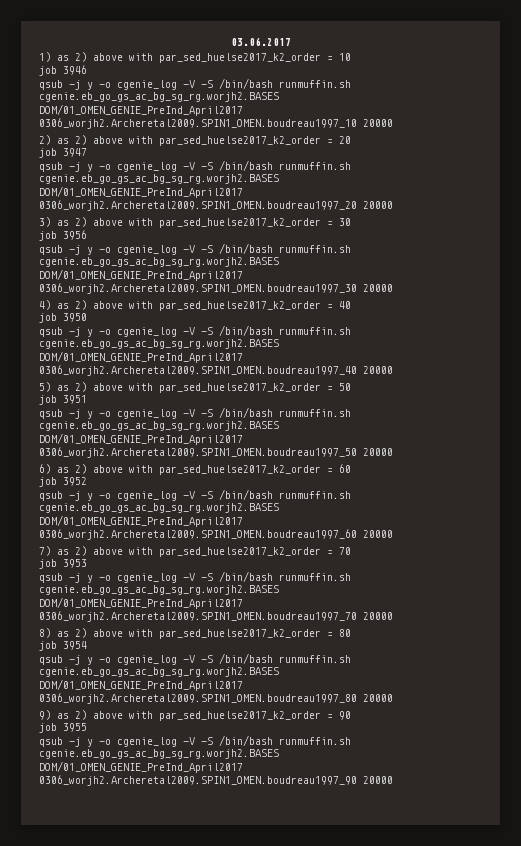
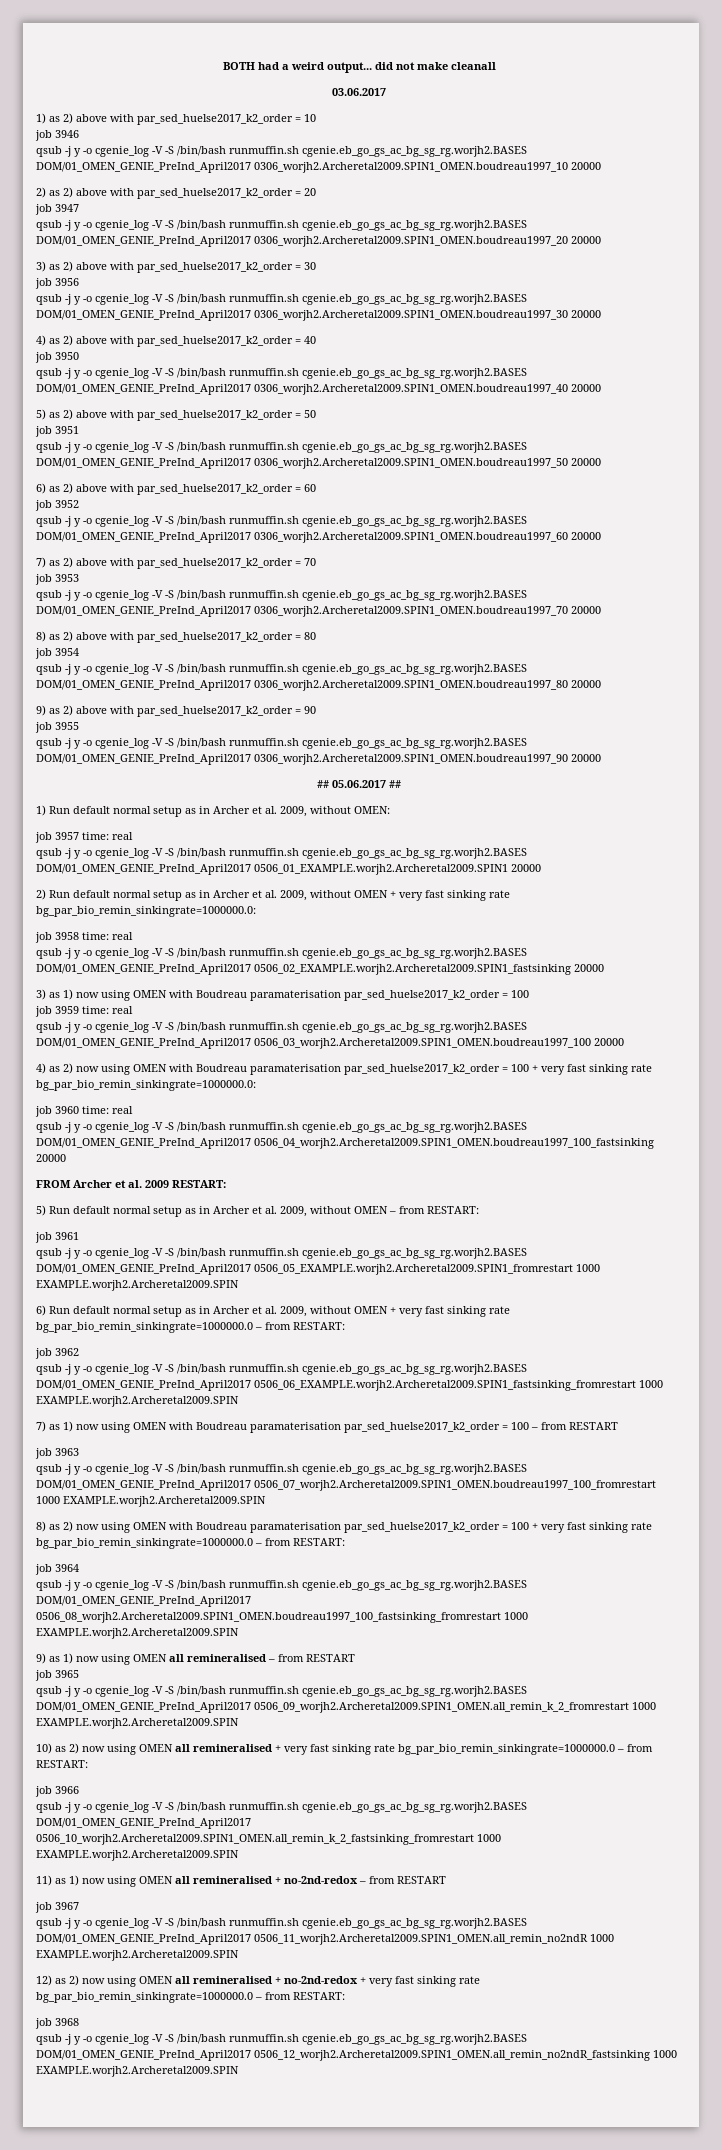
(230, 41) none -> [222,62,496,73] BOTH had a weird output... did not make cleanall //
(393, 780) none -> [317,780,401,788] [36,805,390,817] [35,832,133,843] [36,848,527,859] [36,864,541,875] [36,889,510,901] [36,906,256,917] [35,932,133,943] [36,948,527,959] [36,964,604,975] [36,989,529,1001] [35,1006,133,1017] [36,1022,527,1033] [36,1038,624,1049] [36,1063,652,1075] [36,1080,256,1091] [35,1106,133,1117] [36,1122,527,1133] [36,1138,654,1149] [36,1154,66,1162] [36,1180,226,1188] [36,1205,479,1217] [35,1232,79,1243] [36,1248,527,1259] [36,1264,600,1275] [36,1280,239,1291] [36,1305,510,1317] [36,1322,345,1333] [35,1348,79,1359] [36,1364,527,1375] [36,1380,663,1391] [36,1396,239,1407] [36,1421,618,1433] [35,1448,79,1459] [36,1464,527,1475] [36,1480,656,1491] [36,1496,266,1507] [36,1521,652,1533] [36,1538,345,1549] [35,1564,79,1575] [36,1580,527,1591] [36,1596,251,1607] [36,1612,528,1623] [36,1628,239,1639] [36,1653,355,1665] [35,1670,79,1681] [36,1686,527,1697] [36,1702,656,1713] [36,1718,239,1729] [36,1743,653,1755] [36,1760,88,1768] [35,1786,79,1797] [36,1802,527,1813] [36,1818,251,1829] [36,1834,501,1845] [36,1850,239,1861] [36,1875,446,1887] [35,1902,79,1913] [36,1918,527,1929] [36,1934,614,1945] [36,1950,239,1961] [36,1975,480,1987] [36,1992,345,2003] [35,2018,79,2029] [36,2034,527,2045] [36,2050,677,2061] [36,2066,239,2077] // ## 05.06.2017 ## // 1) Run default normal setup as in Archer et al. 2009, without OMEN: // job 3957 time: real // qsub -j y -o cgenie_log -V -S /bin/bash runmuffin.sh cgenie.eb_go_gs_ac_bg_sg_rg.worjh2.BASES DOM/01_OMEN_GENIE_PreInd_April2017 0506_01_EXAMPLE.worjh2.Archeretal2009.SPIN1 20000 // 2) Run default normal setup as in Archer et al. 2009, without OMEN + very fast sinking rate bg_par_bio_remin_sinkingrate=1000000.0: // job 3958 time: real // qsub -j y -o cgenie_log -V -S /bin/bash runmuffin.sh cgenie.eb_go_gs_ac_bg_sg_rg.worjh2.BASES DOM/01_OMEN_GENIE_PreInd_April2017 0506_02_EXAMPLE.worjh2.Archeretal2009.SPIN1_fastsinking 20000 // 3) as 1) now using OMEN with Boudreau paramaterisation par_sed_huelse2017_k2_order = 100 // job 3959 time: real // qsub -j y -o cgenie_log -V -S /bin/bash runmuffin.sh cgenie.eb_go_gs_ac_bg_sg_rg.worjh2.BASES DOM/01_OMEN_GENIE_PreInd_April2017 0506_03_worjh2.Archeretal2009.SPIN1_OMEN.boudreau1997_100 20000 // 4) as 2) now using OMEN with Boudreau paramaterisation par_sed_huelse2017_k2_order = 100 + very fast sinking rate bg_par_bio_remin_sinkingrate=1000000.0: // job 3960 time: real // qsub -j y -o cgenie_log -V -S /bin/bash runmuffin.sh cgenie.eb_go_gs_ac_bg_sg_rg.worjh2.BASES DOM/01_OMEN_GENIE_PreInd_April2017 0506_04_worjh2.Archeretal2009.SPIN1_OMEN.boudreau1997_100_fastsinking 20000 // FROM Archer et al. 2009 RESTART: // 5) Run default normal setup as in Archer et al. 2009, without OMEN – from RESTART: // job 3961 // qsub -j y -o cgenie_log -V -S /bin/bash runmuffin.sh cgenie.eb_go_gs_ac_bg_sg_rg.worjh2.BASES DOM/01_OMEN_GENIE_PreInd_April2017 0506_05_EXAMPLE.worjh2.Archeretal2009.SPIN1_fromrestart 1000 EXAMPLE.worjh2.Archeretal2009.SPIN // 6) Run default normal setup as in Archer et al. 2009, without OMEN + very fast sinking rate bg_par_bio_remin_sinkingrate=1000000.0 – from RESTART: // job 3962 // qsub -j y -o cgenie_log -V -S /bin/bash runmuffin.sh cgenie.eb_go_gs_ac_bg_sg_rg.worjh2.BASES DOM/01_OMEN_GENIE_PreInd_April2017 0506_06_EXAMPLE.worjh2.Archeretal2009.SPIN1_fastsinking_fromrestart 1000 EXAMPLE.worjh2.Archeretal2009.SPIN // 7) as 1) now using OMEN with Boudreau paramaterisation par_sed_huelse2017_k2_order = 100 – from RESTART // job 3963 // qsub -j y -o cgenie_log -V -S /bin/bash runmuffin.sh cgenie.eb_go_gs_ac_bg_sg_rg.worjh2.BASES DOM/01_OMEN_GENIE_PreInd_April2017 0506_07_worjh2.Archeretal2009.SPIN1_OMEN.boudreau1997_100_fromrestart 1000 EXAMPLE.worjh2.Archeretal2009.SPIN // 8) as 2) now using OMEN with Boudreau paramaterisation par_sed_huelse2017_k2_order = 100 + very fast sinking rate bg_par_bio_remin_sinkingrate=1000000.0 – from RESTART: // job 3964 // qsub -j y -o cgenie_log -V -S /bin/bash runmuffin.sh cgenie.eb_go_gs_ac_bg_sg_rg.worjh2.BASES DOM/01_OMEN_GENIE_PreInd_April2017 0506_08_worjh2.Archeretal2009.SPIN1_OMEN.boudreau1997_100_fastsinking_fromrestart 1000 EXAMPLE.worjh2.Archeretal2009.SPIN // 9) as 1) now using OMEN all remineralised – from RESTART // job 3965 // qsub -j y -o cgenie_log -V -S /bin/bash runmuffin.sh cgenie.eb_go_gs_ac_bg_sg_rg.worjh2.BASES DOM/01_OMEN_GENIE_PreInd_April2017 0506_09_worjh2.Archeretal2009.SPIN1_OMEN.all_remin_k_2_fromrestart 1000 EXAMPLE.worjh2.Archeretal2009.SPIN // 10) as 2) now using OMEN all remineralised + very fast sinking rate bg_par_bio_remin_sinkingrate=1000000.0 – from RESTART: // job 3966 // qsub -j y -o cgenie_log -V -S /bin/bash runmuffin.sh cgenie.eb_go_gs_ac_bg_sg_rg.worjh2.BASES DOM/01_OMEN_GENIE_PreInd_April2017 0506_10_worjh2.Archeretal2009.SPIN1_OMEN.all_remin_k_2_fastsinking_fromrestart 1000 EXAMPLE.worjh2.Archeretal2009.SPIN // 11) as 1) now using OMEN all remineralised + no-2nd-redox – from RESTART // job 3967 // qsub -j y -o cgenie_log -V -S /bin/bash runmuffin.sh cgenie.eb_go_gs_ac_bg_sg_rg.worjh2.BASES DOM/01_OMEN_GENIE_PreInd_April2017 0506_11_worjh2.Archeretal2009.SPIN1_OMEN.all_remin_no2ndR 1000 EXAMPLE.worjh2.Archeretal2009.SPIN // 12) as 2) now using OMEN all remineralised + no-2nd-redox + very fast sinking rate bg_par_bio_remin_sinkingrate=1000000.0 – from RESTART: // job 3968 // qsub -j y -o cgenie_log -V -S /bin/bash runmuffin.sh cgenie.eb_go_gs_ac_bg_sg_rg.worjh2.BASES DOM/01_OMEN_GENIE_PreInd_April2017 0506_12_worjh2.Archeretal2009.SPIN1_OMEN.all_remin_no2ndR_fastsinking 1000 EXAMPLE.worjh2.Archeretal2009.SPIN

